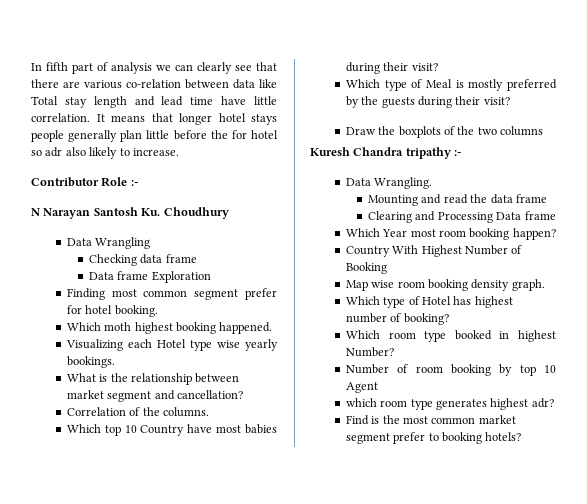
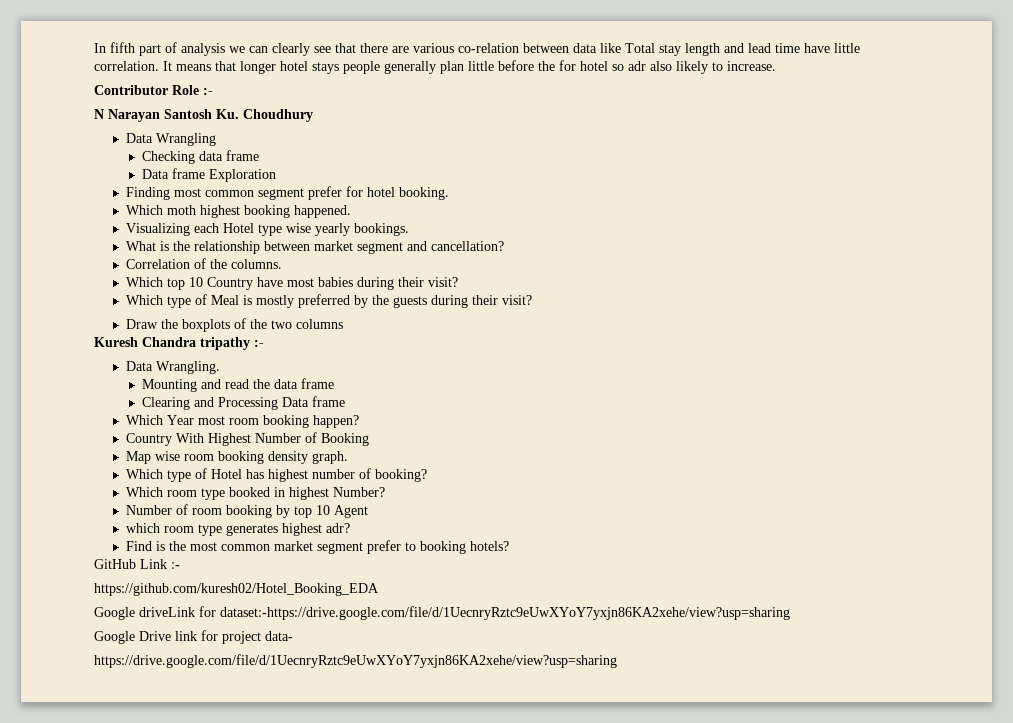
(522, 436) none -> [94,559,180,569] [94,583,379,596] [94,606,790,620] [94,630,293,644] [94,654,617,668] // GitHub Link :- // https://github.com/kuresh02/Hotel_Booking_EDA // Google driveLink for dataset:-https://drive.google.com/file/d/1UecnryRztc9eUwXYoY7yxjn86KA2xehe/view?usp=sharing // Google Drive link for project data- // https://drive.google.com/file/d/1UecnryRztc9eUwXYoY7yxjn86KA2xehe/view?usp=sharing

